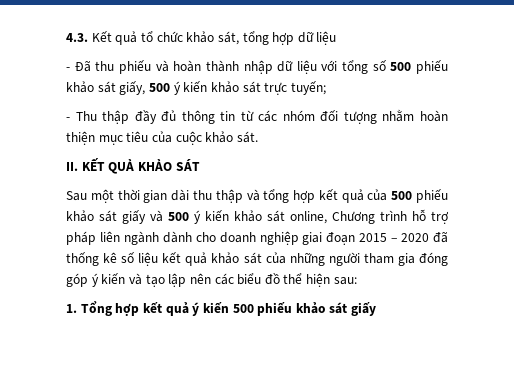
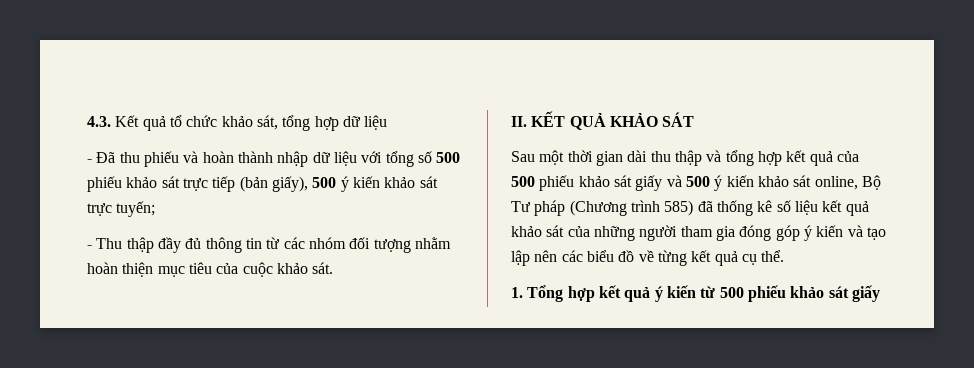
[119,81,146,95] giấy, -> [182,176,308,192] trực tiếp (bản giấy),
[332,209,449,224] [66,231,430,245] Chương trình hỗ trợ pháp liên ngành dành cho doanh nghiệp giai đoạn 2015 – 2020 -> [861,175,881,190] [511,200,694,216] Bộ Tư pháp (Chương trình 585)
[283,273,357,287] thể hiện sau: -> [638,250,785,266] về từng kết quả cụ thể.
(229, 307) none -> [700,286,716,298] từ

